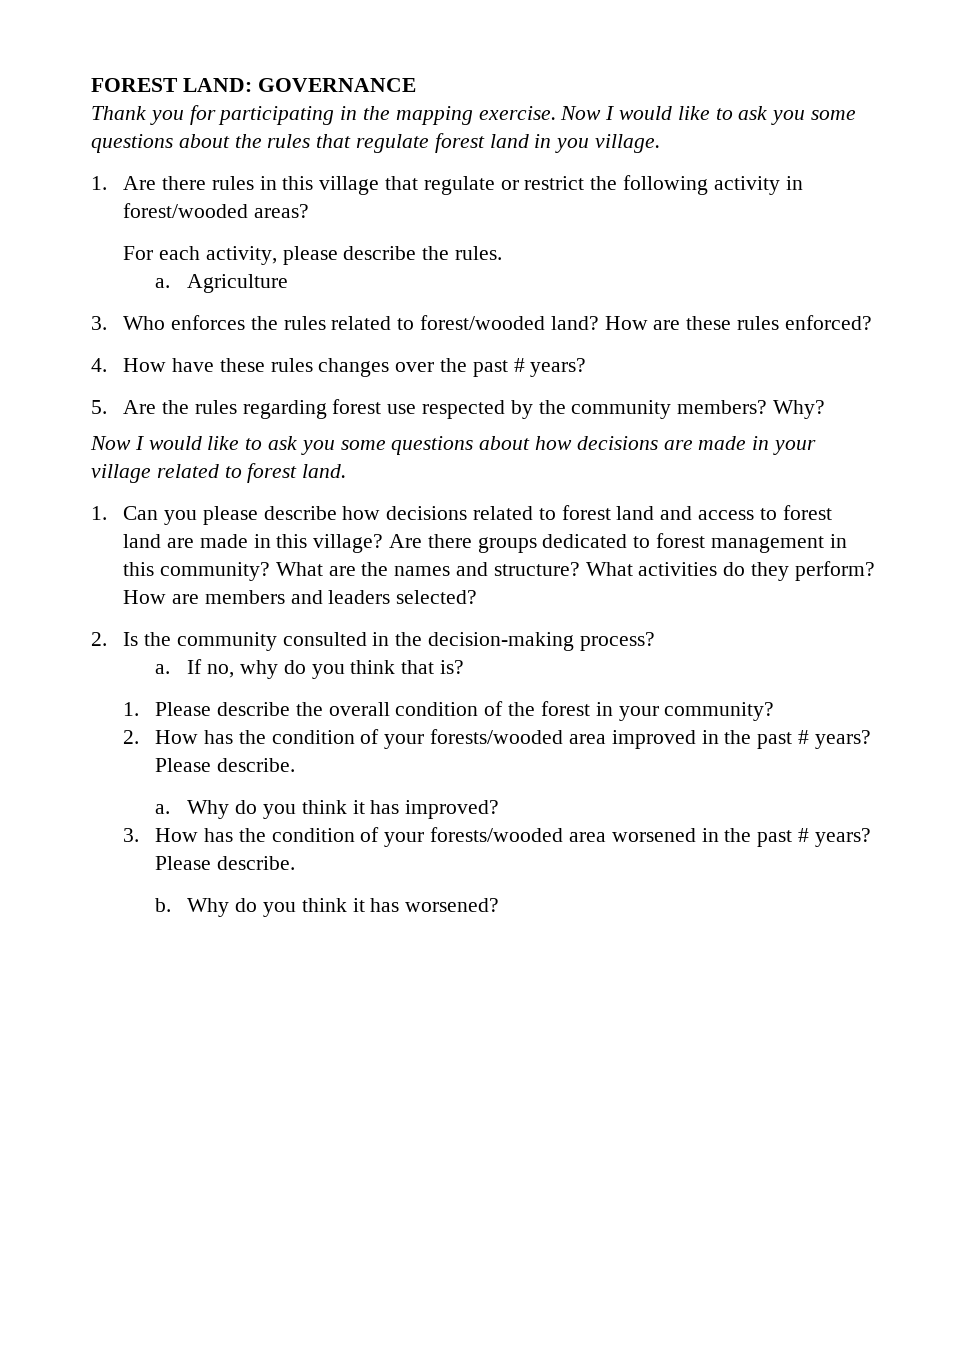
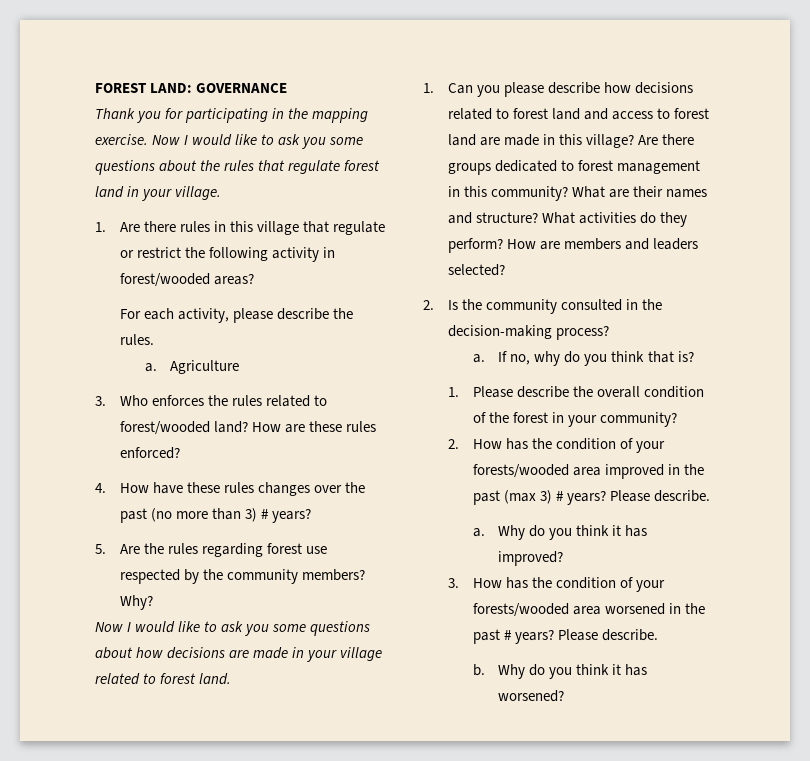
[555,138,590,153] you -> [142,189,173,201] your
(508, 368) none -> [151,508,258,522] (no more than 3)
[361,562,389,576] the -> [633,186,664,197] their
(793, 740) none -> [504,490,553,504] (max 3)

